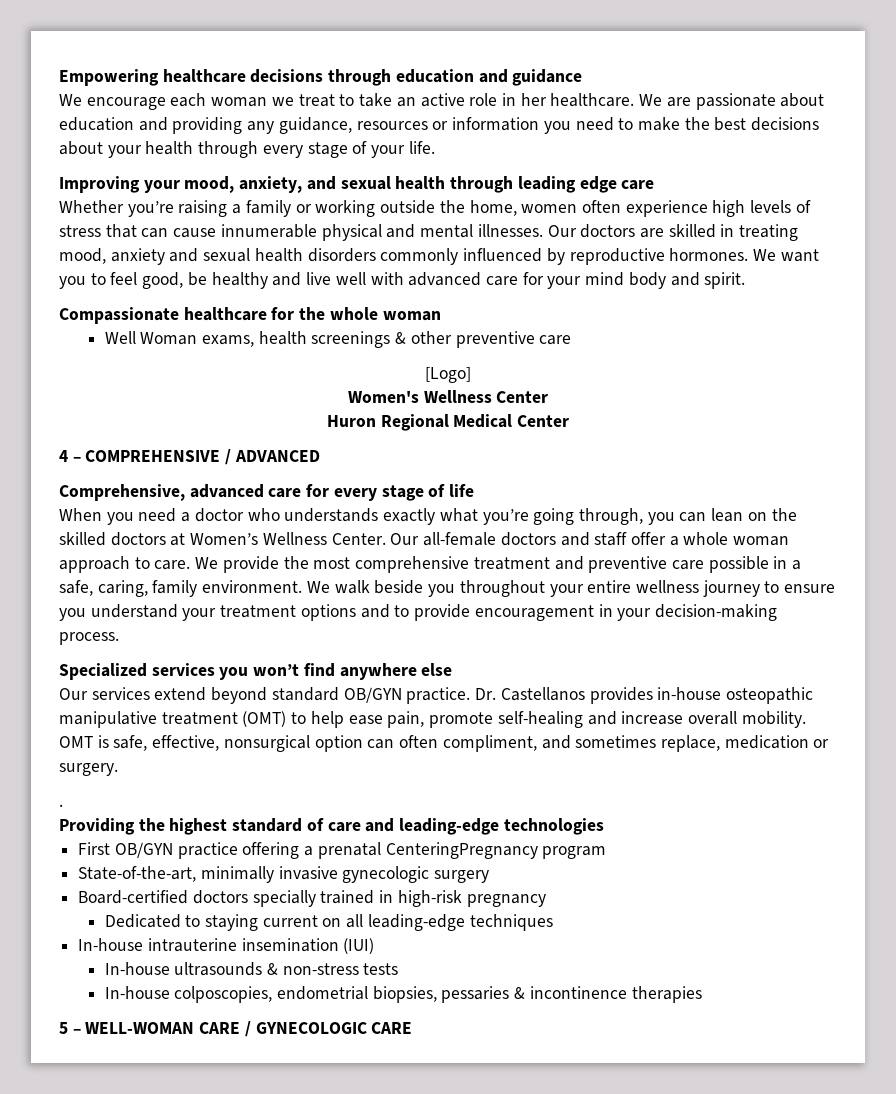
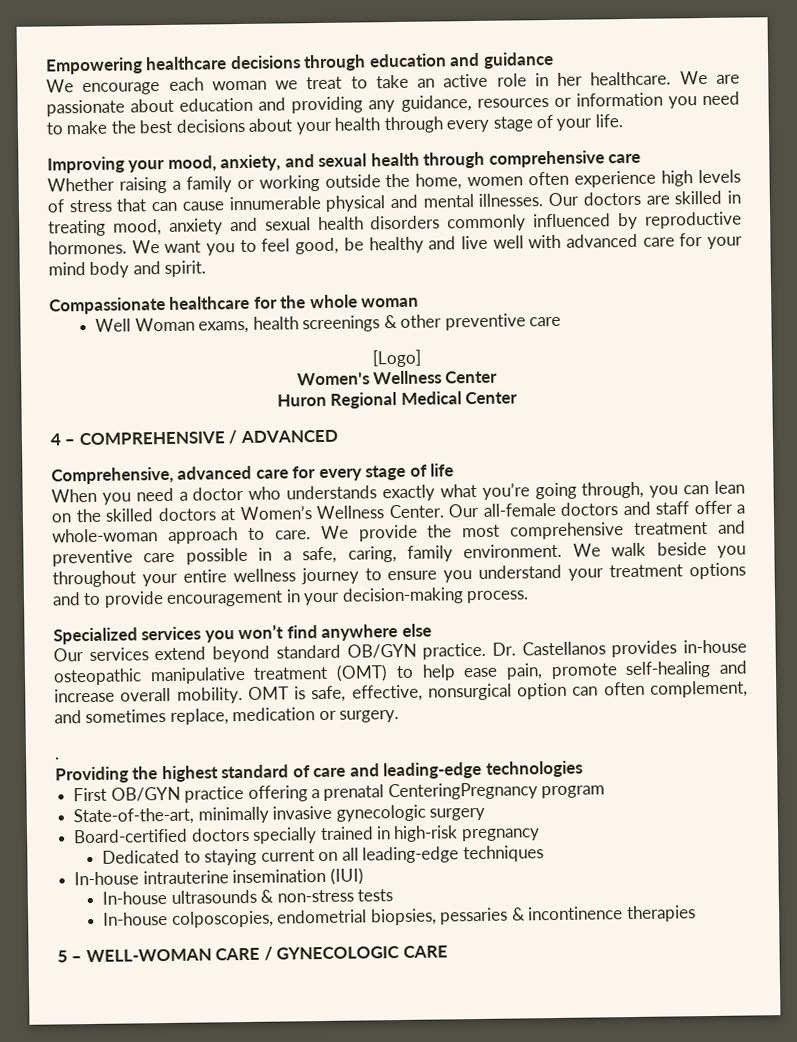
[517,176,617,193] leading edge -> [488,150,605,168] comprehensive
[127,201,174,217] you’re -> (115, 184) none
[683,532,790,546] whole woman -> [52,528,158,543] whole-woman
[442,735,537,752] compliment, -> [649,680,748,698] complement,

